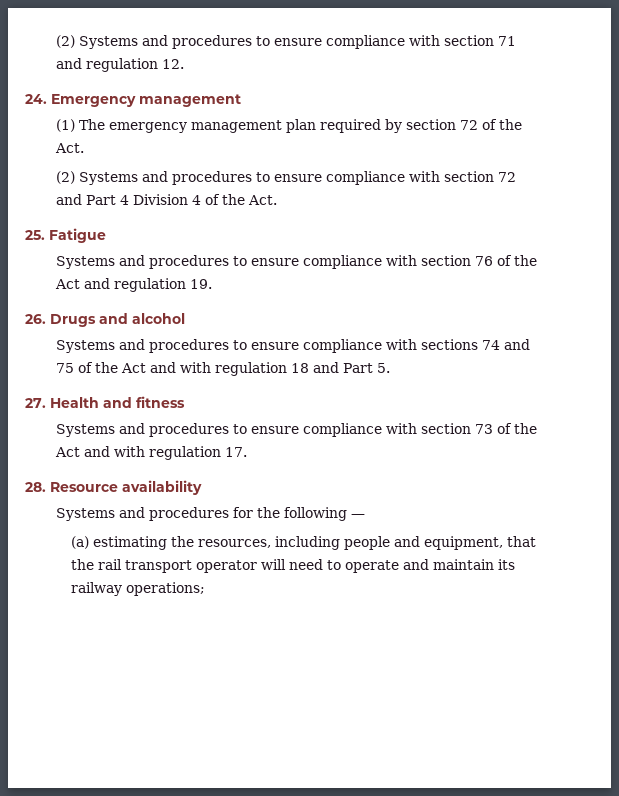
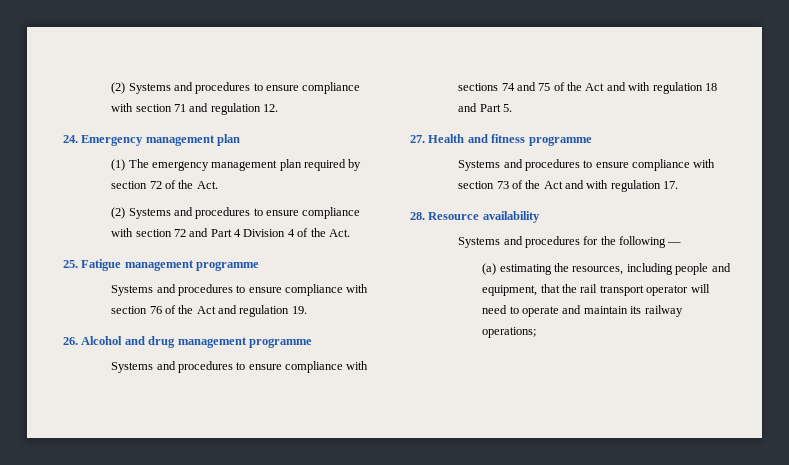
(241, 100) none -> [217,134,241,146] plan
(106, 235) none -> [124,260,260,271] management programme
[50,313,185,327] Drugs and alcohol -> [81,336,312,348] Alcohol and drug management programme
(185, 402) none -> [528,136,592,146] programme

